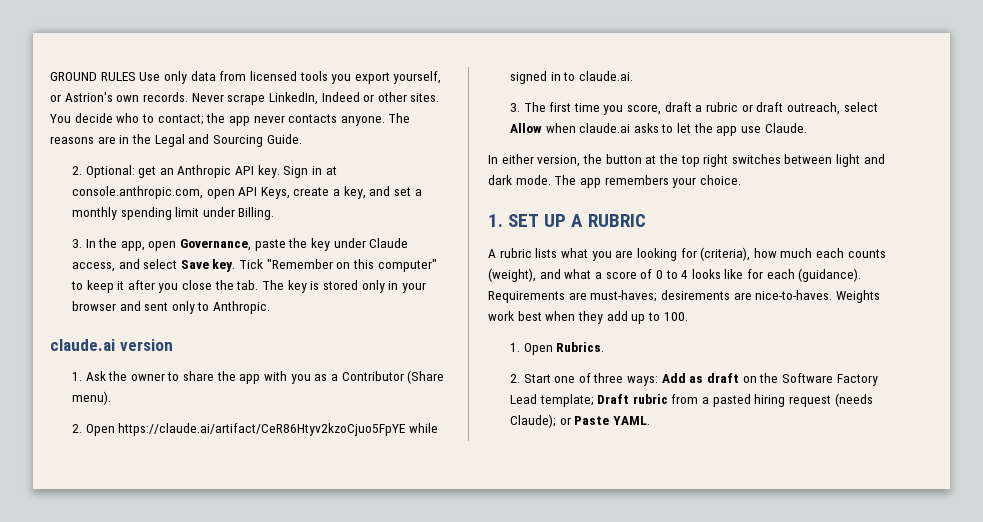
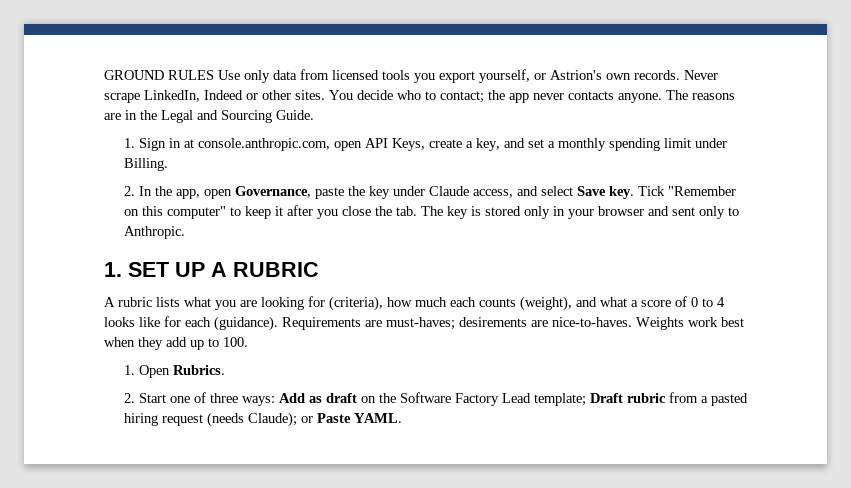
[71,165,280,178] 2. Optional: get an Anthropic API key. -> [123,138,135,148] 1.
[71,239,82,248] 3. -> [123,186,135,196] 2.
[50,339,173,351] [71,370,445,384] [71,391,111,405] [71,423,438,436] [509,71,633,84] [509,102,878,115] [509,123,807,136] [488,154,885,167] [488,175,741,188] // claude.ai version // 1. Ask the owner to share the app with you as a Contributor (Share menu). // 2. Open https://claude.ai/artifact/CeR86Htyv2kzoCjuo5FpYE while signed in to claude.ai. // 3. The first time you score, draft a rubric or draft outreach, select Allow when claude.ai asks to let the app use Claude. // In either version, the button at the top right switches between light and dark mode. The app remembers your choice. -> (185, 232) none

